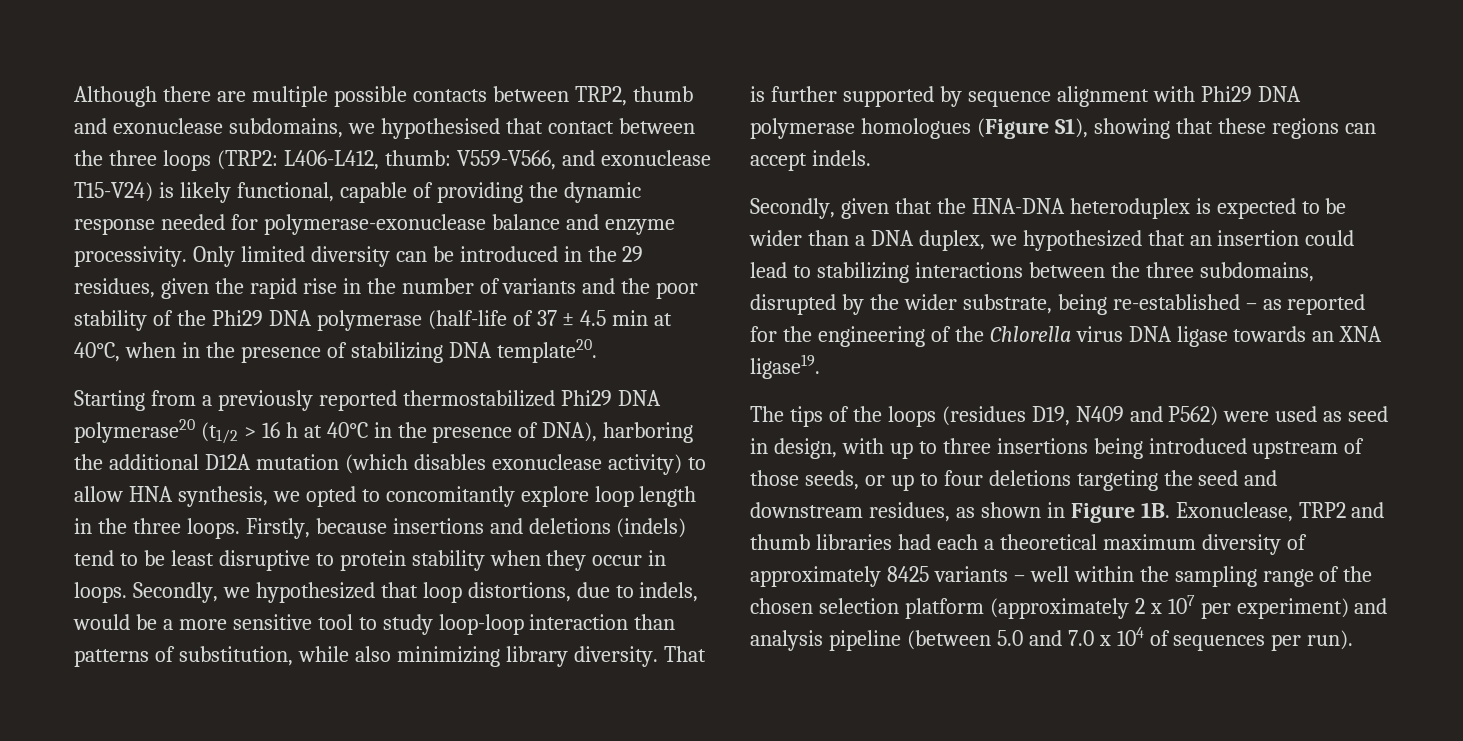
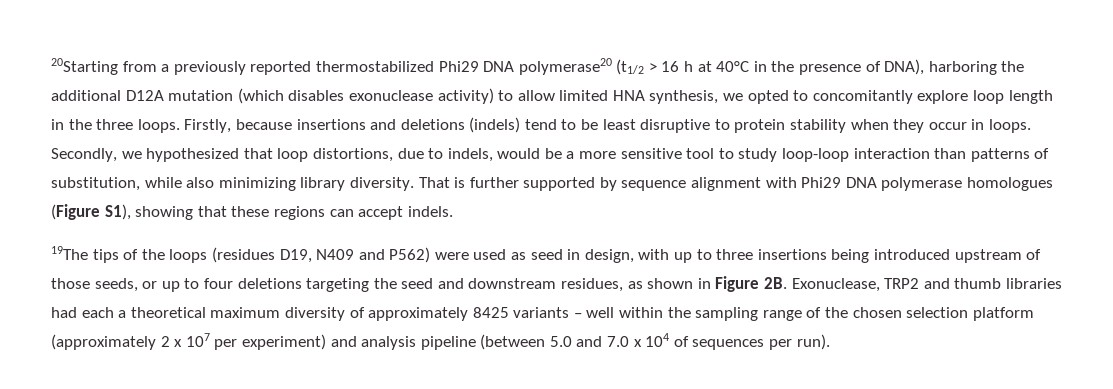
[74,86,693,107] [74,118,695,139] [74,150,711,171] [74,182,641,203] [74,214,675,235] [74,246,644,267] [74,278,699,299] [74,310,673,331] [74,339,597,363] [74,390,145,411] Although there are multiple possible contacts between TRP2, thumb and exonuclease subdomains, we hypothesised that contact between the three loops (TRP2: L406-L412, thumb: V559-V566, and exonuclease T15-V24) is likely functional, capable of providing the dynamic response needed for polymerase-exonuclease balance and enzyme processivity. Only limited diversity can be introduced in the 29 residues, given the rapid rise in the number of variants and the poor stability of the Phi29 DNA polymerase (half-life of 37 ± 4.5 min at 40°C, when in the presence of stabilizing DNA template20. // Starting -> [51,58,118,75] 20Starting
(123, 494) none -> [559,90,609,101] limited
[750,198,1347,219] [749,230,1355,251] [750,262,1314,283] [750,294,1366,315] [750,326,1383,347] [750,354,820,379] [750,406,784,422] Secondly, given that the HNA-DNA heteroduplex is expected to be wider than a DNA duplex, we hypothesized that an insertion could lead to stabilizing interactions between the three subdomains, disrupted by the wider substrate, being re-established – as reported for the engineering of the Chlorella virus DNA ligase towards an XNA ligase19. // The -> [51,246,88,260] 19The
[1140,502,1170,518] 1B. -> [764,277,788,289] 2B.

